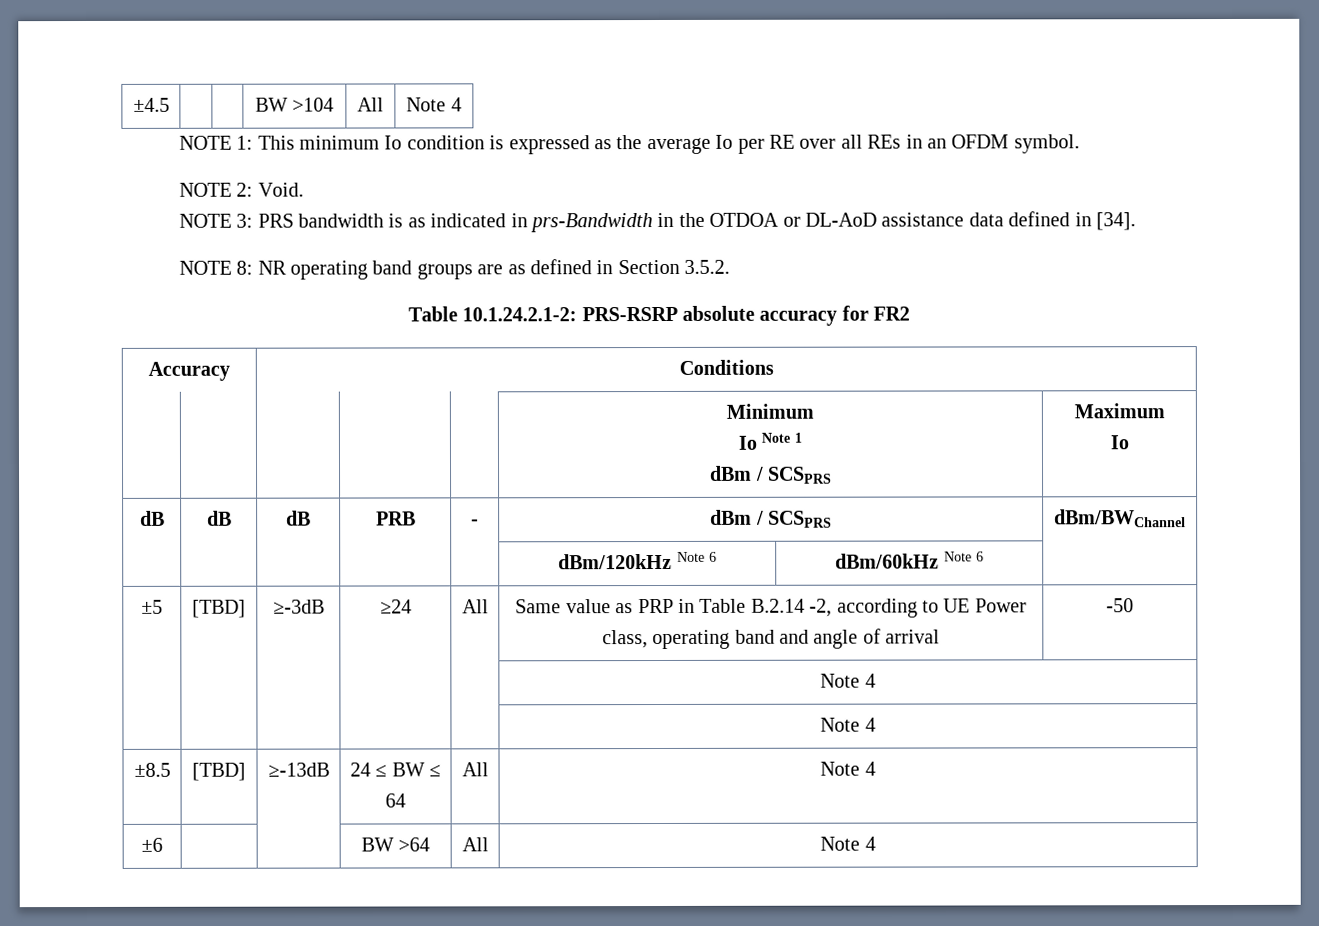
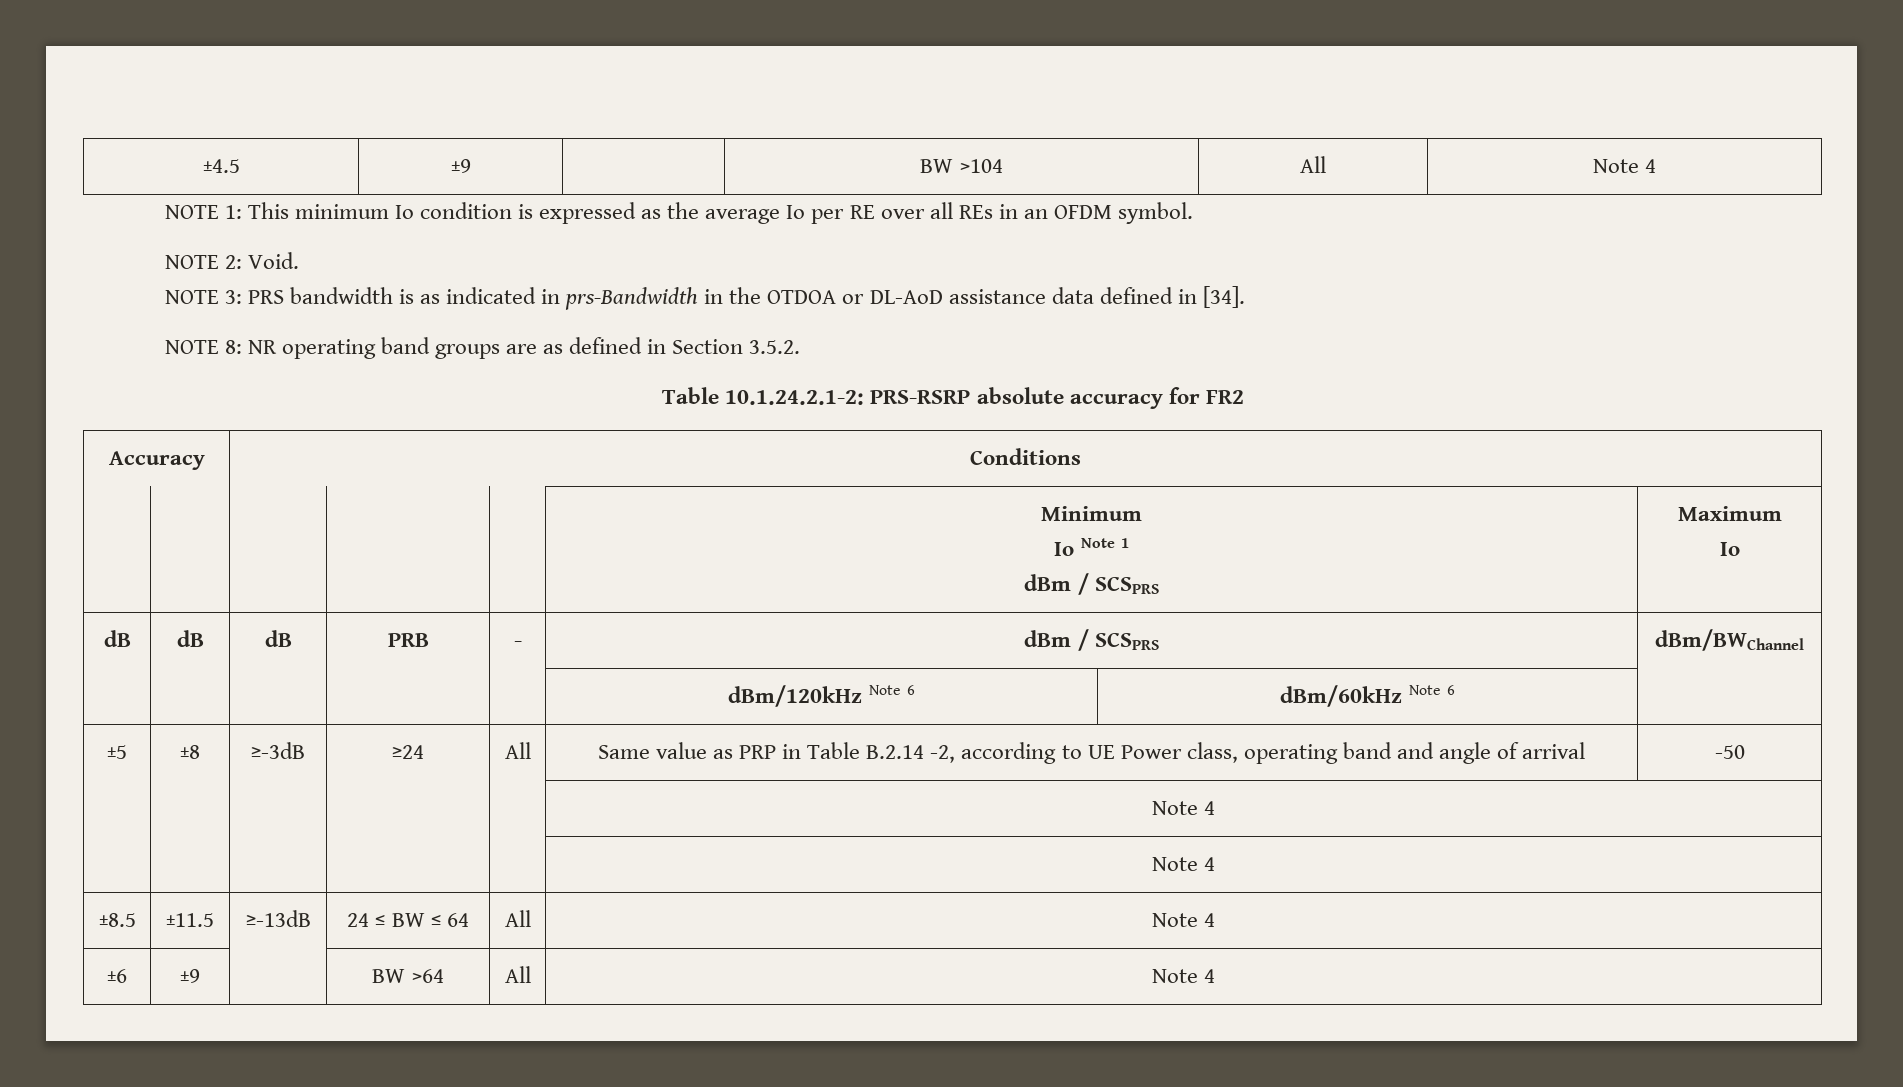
(170, 104) none -> [450,159,471,173] ±9
[192,599,246,618] [TBD] -> [180,745,200,759] ±8
[192,762,246,781] [TBD] -> [166,913,214,927] ±11.5
(163, 844) none -> [180,969,200,983] ±9

